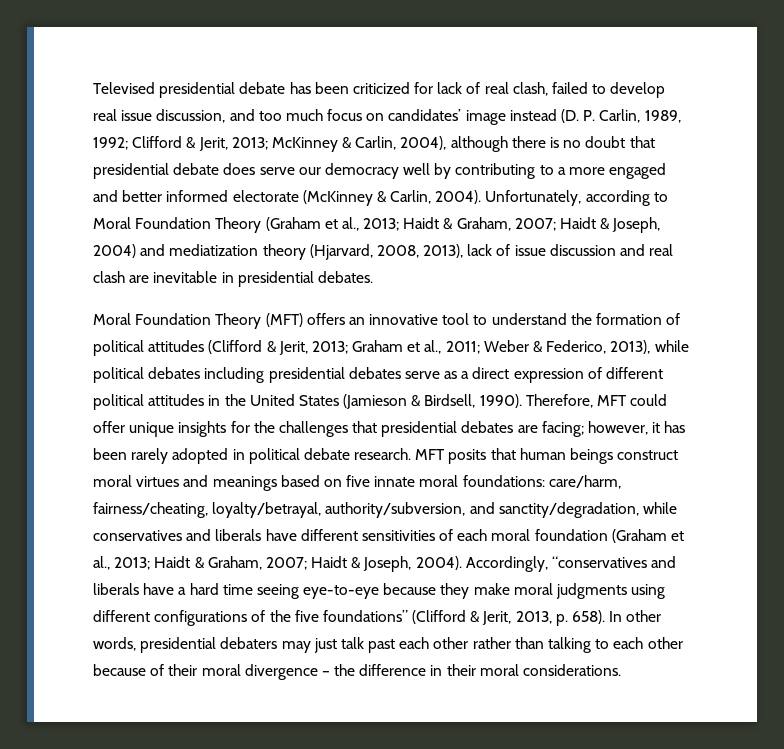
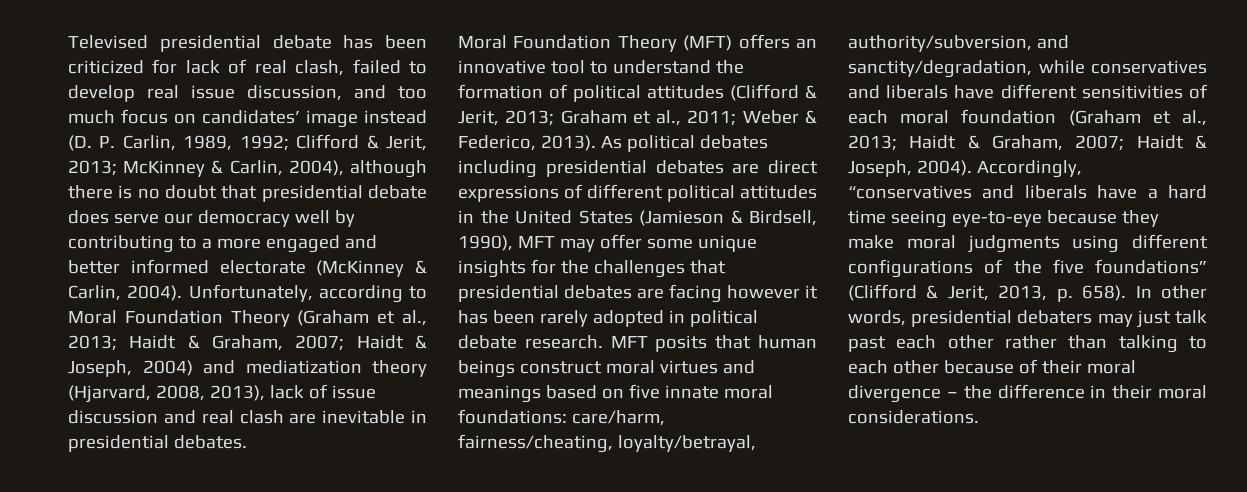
[610,340,689,354] 2013), while -> [540,135,622,151] 2013). As
[404,367,584,383] serve as a direct expression -> [732,160,818,174] [458,185,559,202] are direct expressions
[479,394,668,408] [93,421,125,433] 1990). Therefore, MFT could offer -> [458,234,693,252] 1990), MFT may offer some
[541,421,649,437] facing; however, -> [669,284,800,303] facing however

